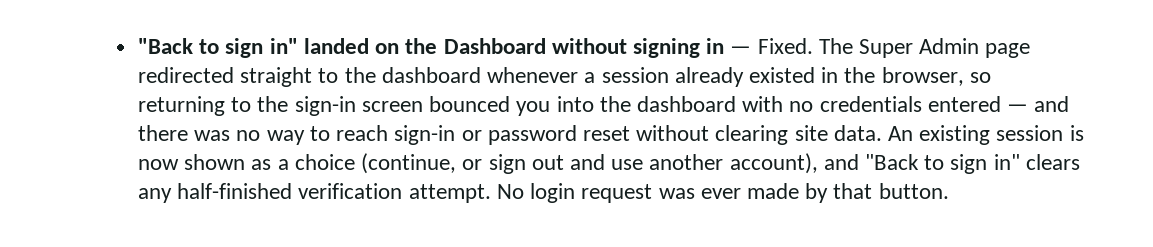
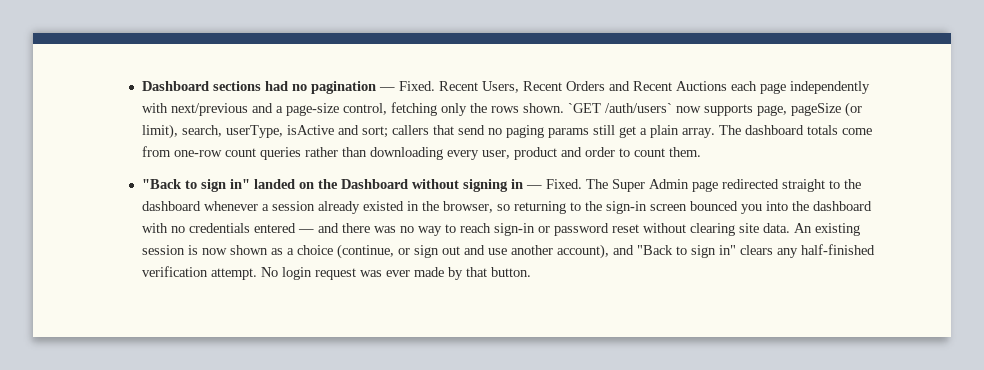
(138, 46) none -> [142,81,871,94] [142,102,863,117] [142,124,873,139] [142,146,702,160] Dashboard sections had no pagination — Fixed. Recent Users, Recent Orders and Recent Auctions each page independently with next/previous and a page-size control, fetching only the rows shown. `GET /auth/users` now supports page, pageSize (or limit), search, userType, isActive and sort; callers that send no paging params still get a plain array. The dashboard totals come from one-row count queries rather than downloading every user, product and order to count them. //

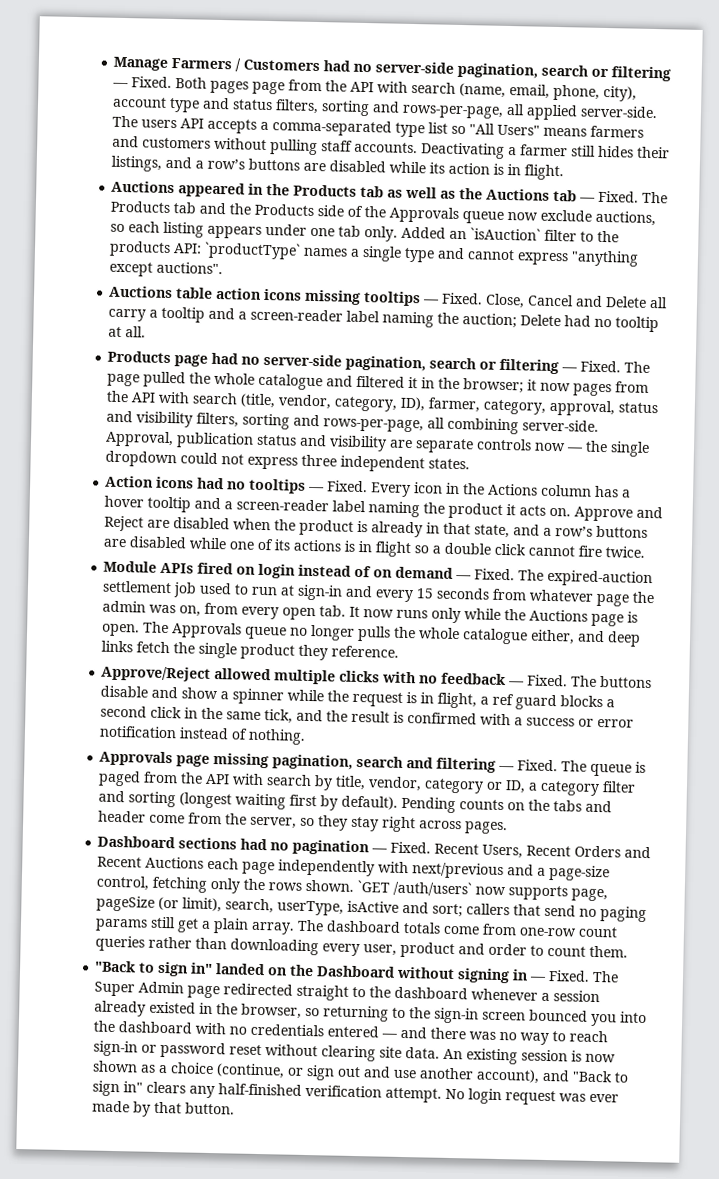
(142, 86) none -> [113,56,672,82] [112,76,638,102] [112,96,659,121] [112,115,645,138] [112,135,671,159] [111,155,565,181] [111,180,669,204] [110,200,657,227] [110,221,620,243] [109,240,640,267] [109,261,224,277] [109,285,669,309] [108,306,660,333] [108,326,147,338] [107,350,651,375] [107,371,650,397] [106,390,659,417] [106,410,600,435] [105,430,651,458] [105,450,471,473] [105,475,632,498] [104,495,664,522] [104,515,649,539] [103,536,646,558] [103,560,654,588] [102,580,656,607] [102,600,639,627] [101,621,642,647] [101,640,400,661] [101,665,653,689] [100,685,616,711] [100,705,635,728] [99,725,307,745] [99,750,647,777] [98,770,637,797] [98,790,613,814] [98,810,509,835] Manage Farmers / Customers had no server-side pagination, search or filtering — Fixed. Both pages page from the API with search (name, email, phone, city), account type and status filters, sorting and rows-per-page, all applied server-side. The users API accepts a comma-separated type list so "All Users" means farmers and customers without pulling staff accounts. Deactivating a farmer still hides their listings, and a row’s buttons are disabled while its action is in flight. // Auctions appeared in the Products tab as well as the Auctions tab — Fixed. The Products tab and the Products side of the Approvals queue now exclude auctions, so each listing appears under one tab only. Added an `isAuction` filter to the products API: `productType` names a single type and cannot express "anything except auctions". // Auctions table action icons missing tooltips — Fixed. Close, Cancel and Delete all carry a tooltip and a screen-reader label naming the auction; Delete had no tooltip at all. // Products page had no server-side pagination, search or filtering — Fixed. The page pulled the whole catalogue and filtered it in the browser; it now pages from the API with search (title, vendor, category, ID), farmer, category, approval, status and visibility filters, sorting and rows-per-page, all combining server-side. Approval, publication status and visibility are separate controls now — the single dropdown could not express three independent states. // Action icons had no tooltips — Fixed. Every icon in the Actions column has a hover tooltip and a screen-reader label naming the product it acts on. Approve and Reject are disabled when the product is already in that state, and a row’s buttons are disabled while one of its actions is in flight so a double click cannot fire twice. // Module APIs fired on login instead of on demand — Fixed. The expired-auction settlement job used to run at sign-in and every 15 seconds from whatever page the admin was on, from every open tab. It now runs only while the Auctions page is open. The Approvals queue no longer pulls the whole catalogue either, and deep links fetch the single product they reference. // Approve/Reject allowed multiple clicks with no feedback — Fixed. The buttons disable and show a spinner while the request is in flight, a ref guard blocks a second click in the same tick, and the result is confirmed with a success or error notification instead of nothing. // Approvals page missing pagination, search and filtering — Fixed. The queue is paged from the API with search by title, vendor, category or ID, a category filter and sorting (longest waiting first by default). Pending counts on the tabs and header come from the server, so they stay right across pages. //

